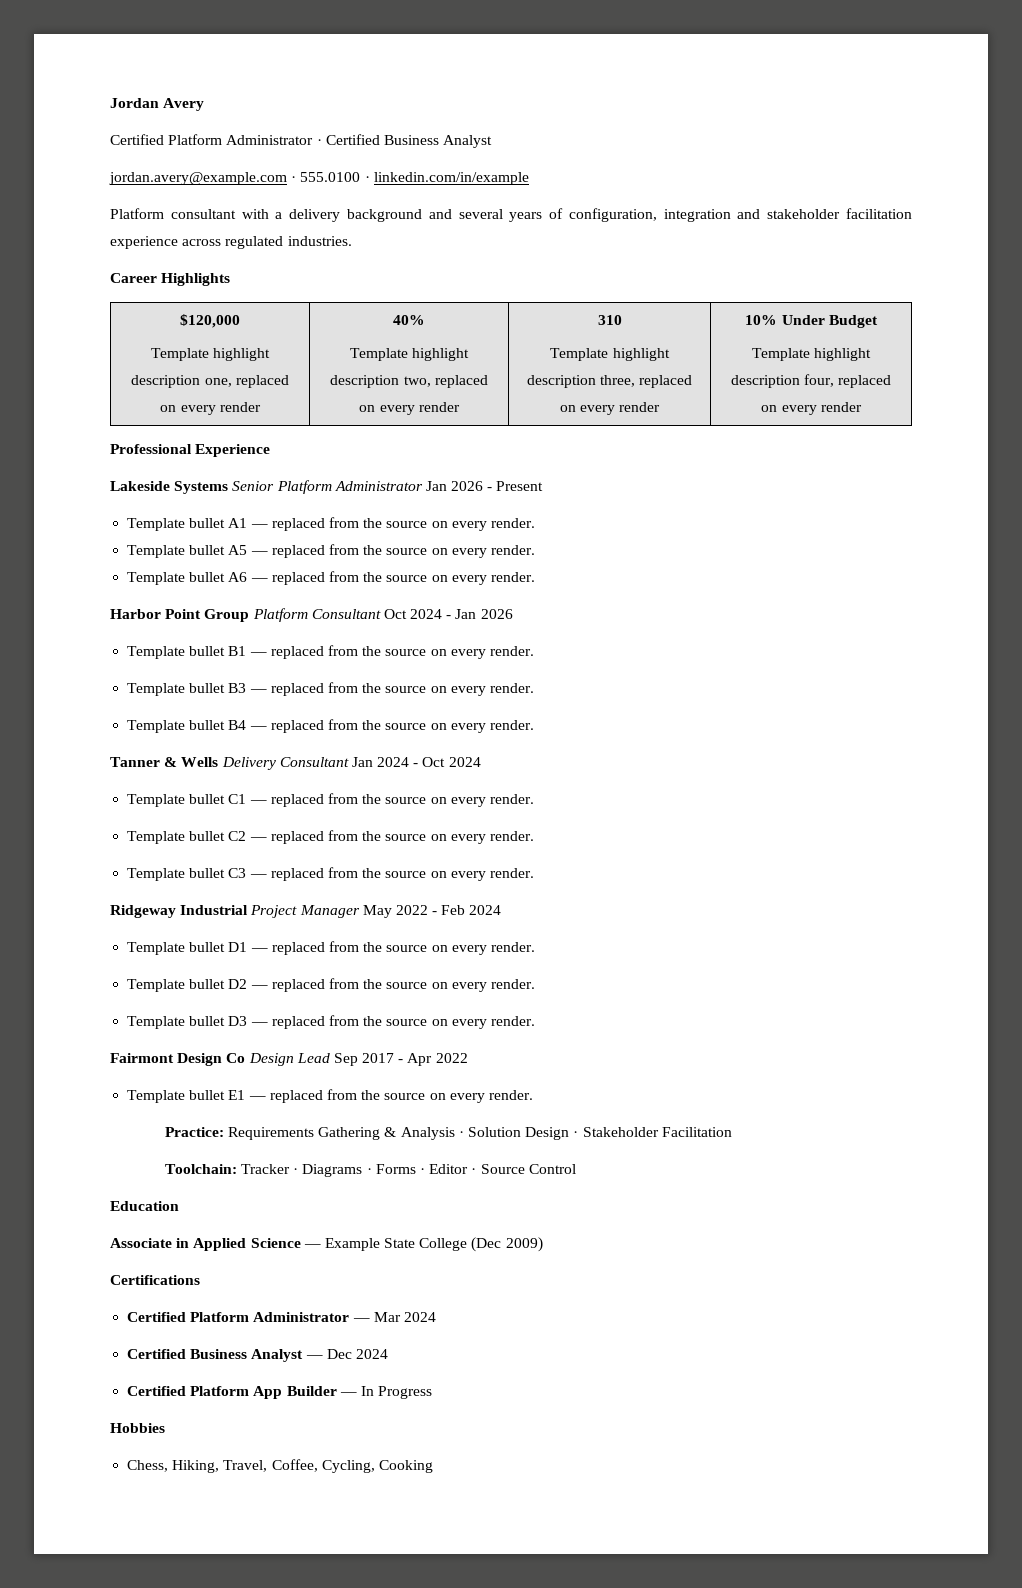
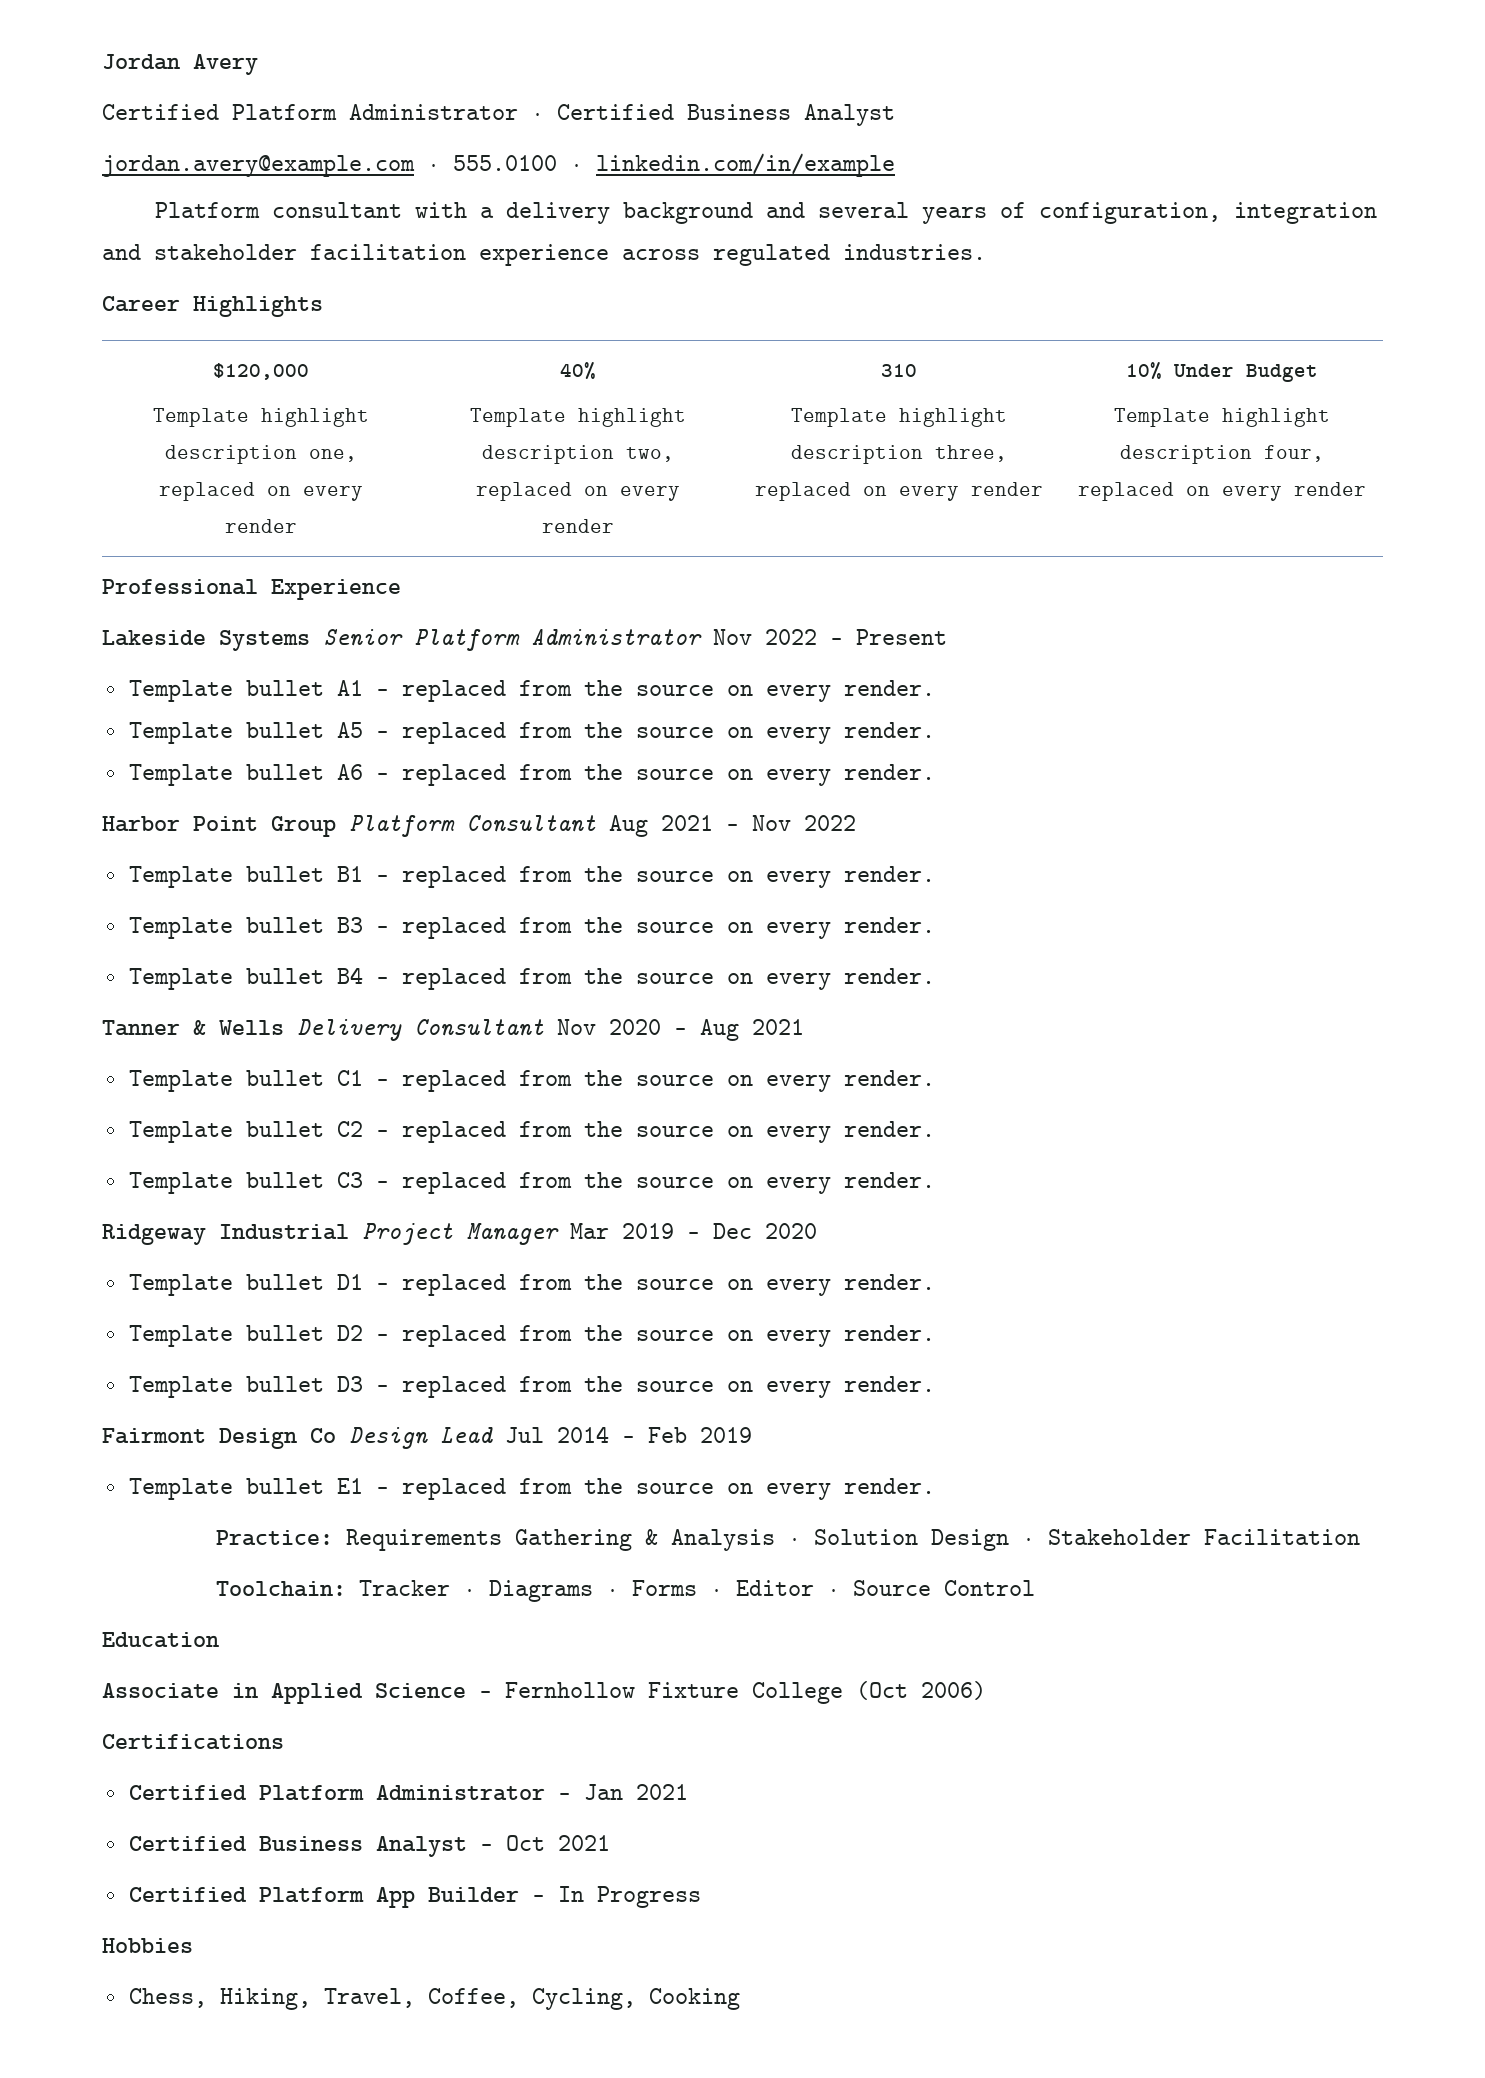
[425,481,484,491] Jan 2026 -> [713,629,817,645] Nov 2022
[383,609,513,619] Oct 2024 - Jan 2026 -> [609,815,856,837] Aug 2021 - Nov 2022
[351,757,481,767] Jan 2024 - Oct 2024 -> [557,1019,804,1041] Nov 2020 - Aug 2021
[362,905,502,918] May 2022 - Feb 2024 -> [570,1223,817,1239] Mar 2019 - Dec 2020
[333,1053,468,1066] Sep 2017 - Apr 2022 -> [505,1426,752,1443] Jul 2014 - Feb 2019
[324,1237,543,1252] Example State College (Dec 2009) -> [505,1681,986,1704] Fernhollow Fixture College (Oct 2006)
[373,1312,436,1322] Mar 2024 -> [583,1784,688,1800] Jan 2021
[326,1349,388,1359] Dec 2024 -> [505,1835,610,1851] Oct 2021

